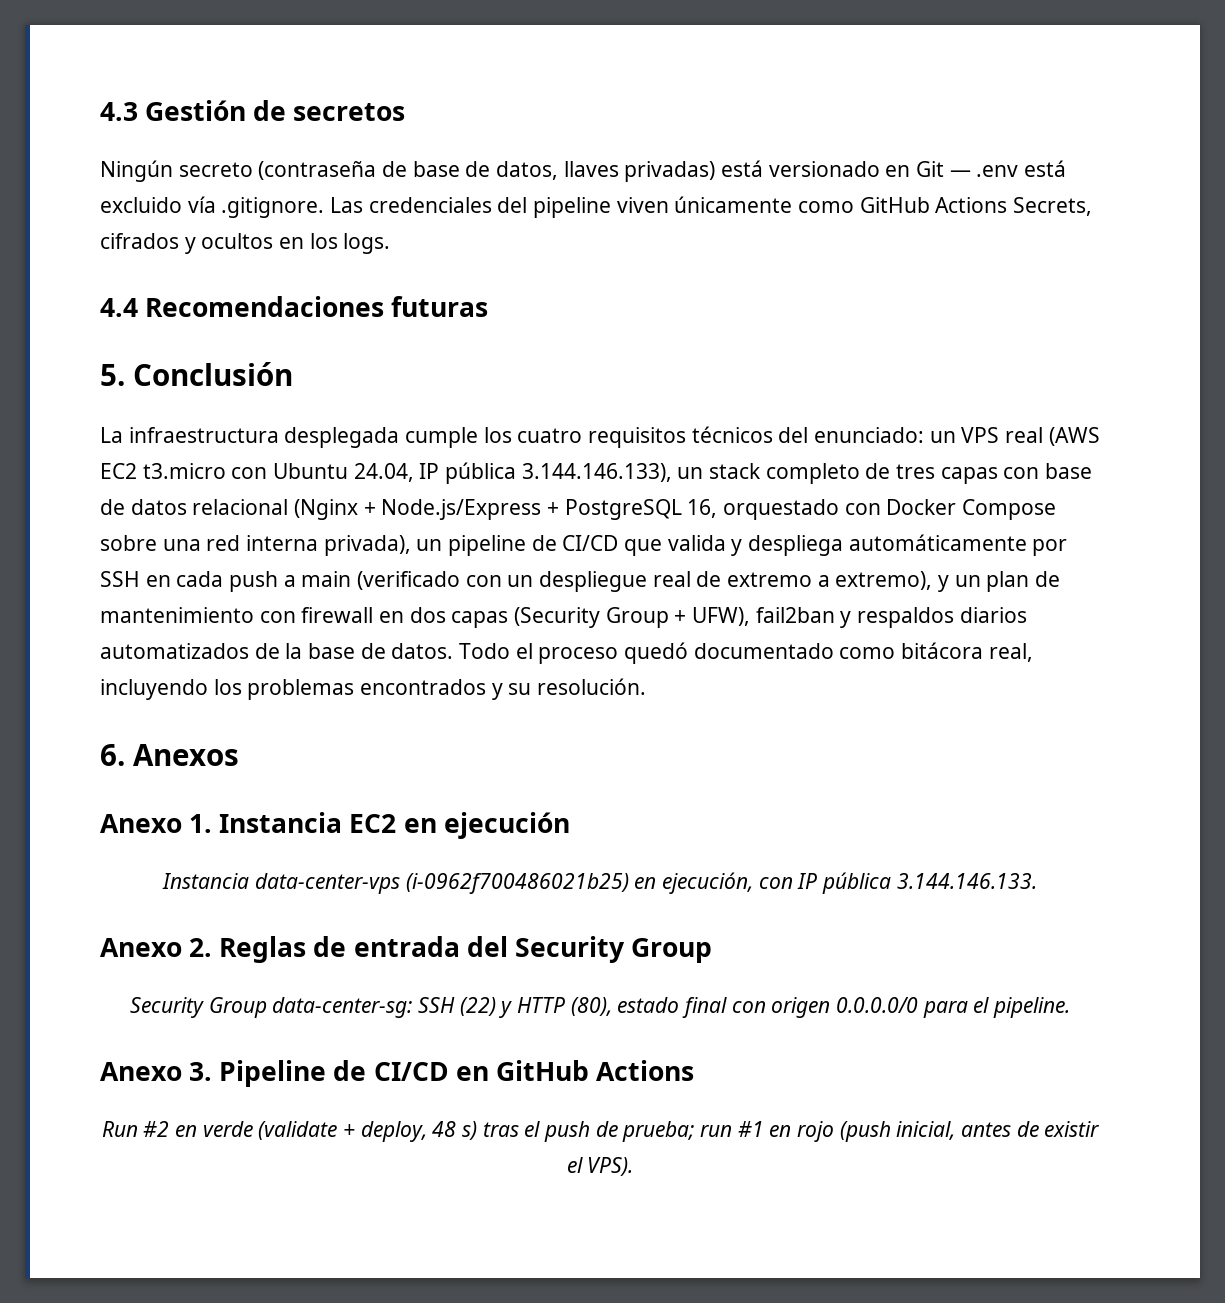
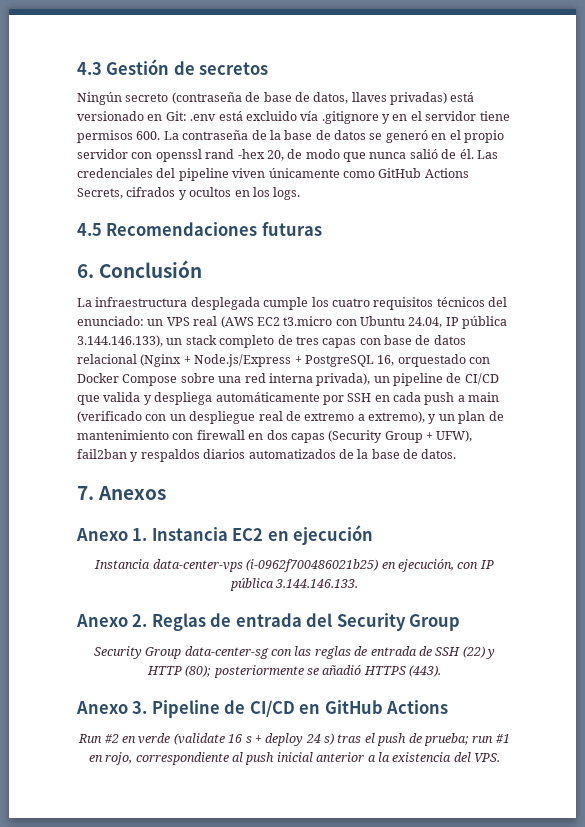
[916,161,971,177] Git — -> [165,111,187,121] Git:
[221,197,325,218] .gitignore. -> [321,111,510,124] [77,130,504,143] [77,149,474,162] .gitignore y en el servidor tiene permisos 600. La contraseña de la base de datos se generó en el propio servidor con openssl rand -hex 20, de modo que nunca salió de él.
[100,298,138,317] 4.4 -> [77,223,102,236] 4.5
[100,364,125,386] 5. -> [77,264,94,278] 6.
[459,642,1033,664] [100,678,647,700] [100,744,125,766] Todo el proceso quedó documentado como bitácora real, incluyendo los problemas encontrados y su resolución. // 6. -> [77,486,94,500] // 7.
[272,997,1071,1018] data-center-sg: SSH (22) y HTTP (80), estado final con origen 0.0.0.0/0 para el pipeline. -> [184,646,496,659] [146,665,442,678] data-center-sg con las reglas de entrada de SSH (22) y HTTP (80); posteriormente se añadió HTTPS (443).
[342,1121,457,1142] + deploy, 48 -> [228,733,321,746] 16 s + deploy 24
[797,1121,1101,1142] [566,1157,634,1176] rojo (push inicial, antes de existir el VPS). -> [105,752,501,765] rojo, correspondiente al push inicial anterior a la existencia del VPS.

